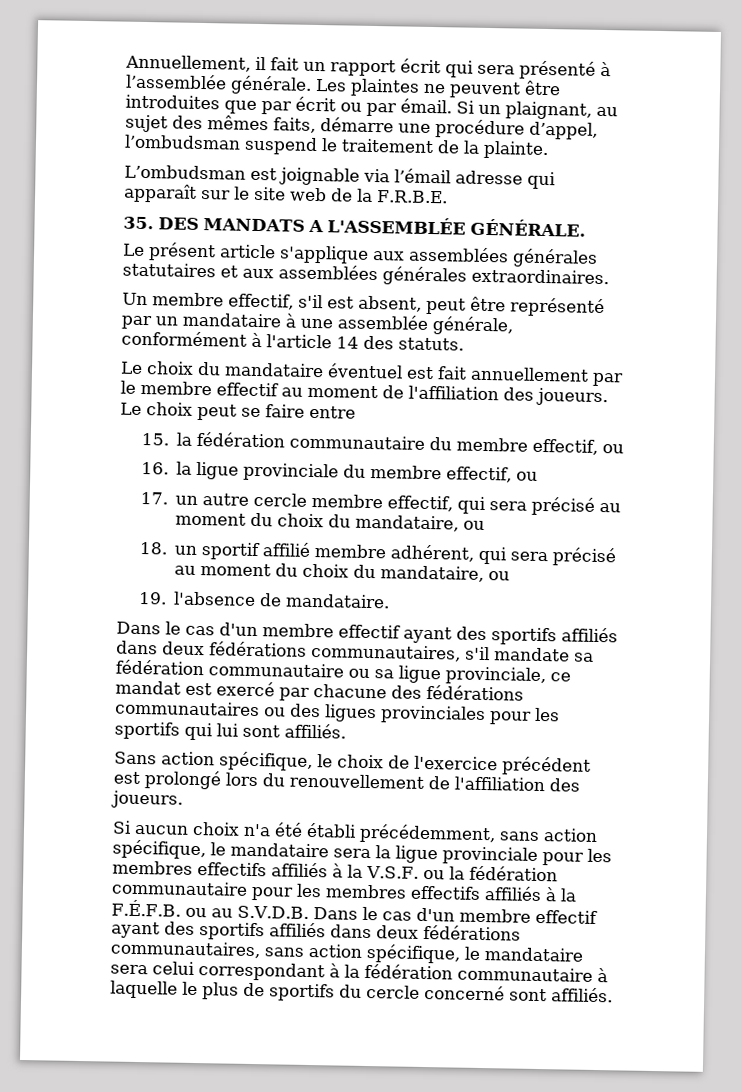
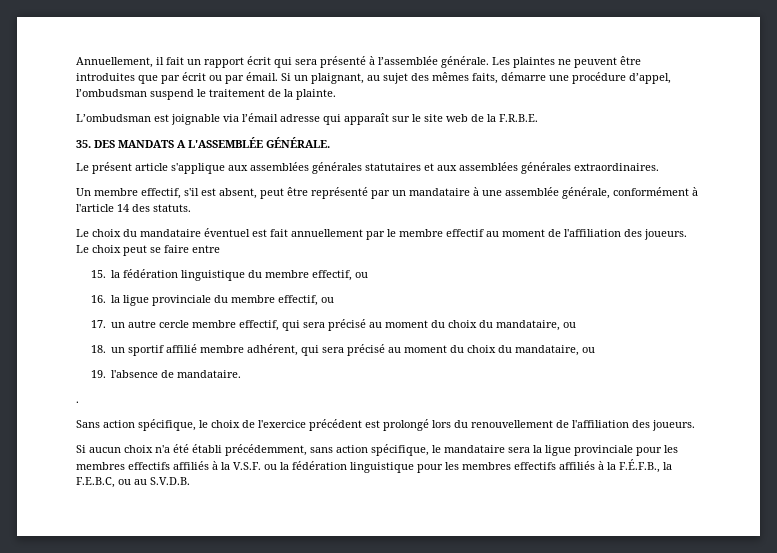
[289,434,426,450] communautaire -> [181,270,246,281] linguistique
[116,621,618,646] [116,640,594,662] [115,659,571,686] [115,680,524,701] [115,700,560,725] [114,721,346,741] Dans le cas d'un membre effectif ayant des sportifs affiliés dans deux fédérations communautaires, s'il mandate sa fédération communautaire ou sa ligue provinciale, ce mandat est exercé par chacune des fédérations communautaires ou des ligues provinciales pour les sportifs qui lui sont affiliés. -> [76,401,79,403] .
[111,880,577,902] [111,899,598,925] [111,921,521,941] [110,940,584,964] [110,961,608,983] [110,980,613,1003] communautaire pour les membres effectifs affiliés à la F.É.F.B. ou au S.V.D.B. Dans le cas d'un membre effectif ayant des sportifs affiliés dans deux fédérations communautaires, sans action spécifique, le mandataire sera celui correspondant à la fédération communautaire à laquelle le plus de sportifs du cercle concerné sont affiliés. -> [350,459,672,473] [76,477,190,488] linguistique pour les membres effectifs affiliés à la F.É.F.B., la F.E.B.C, ou au S.V.D.B.

